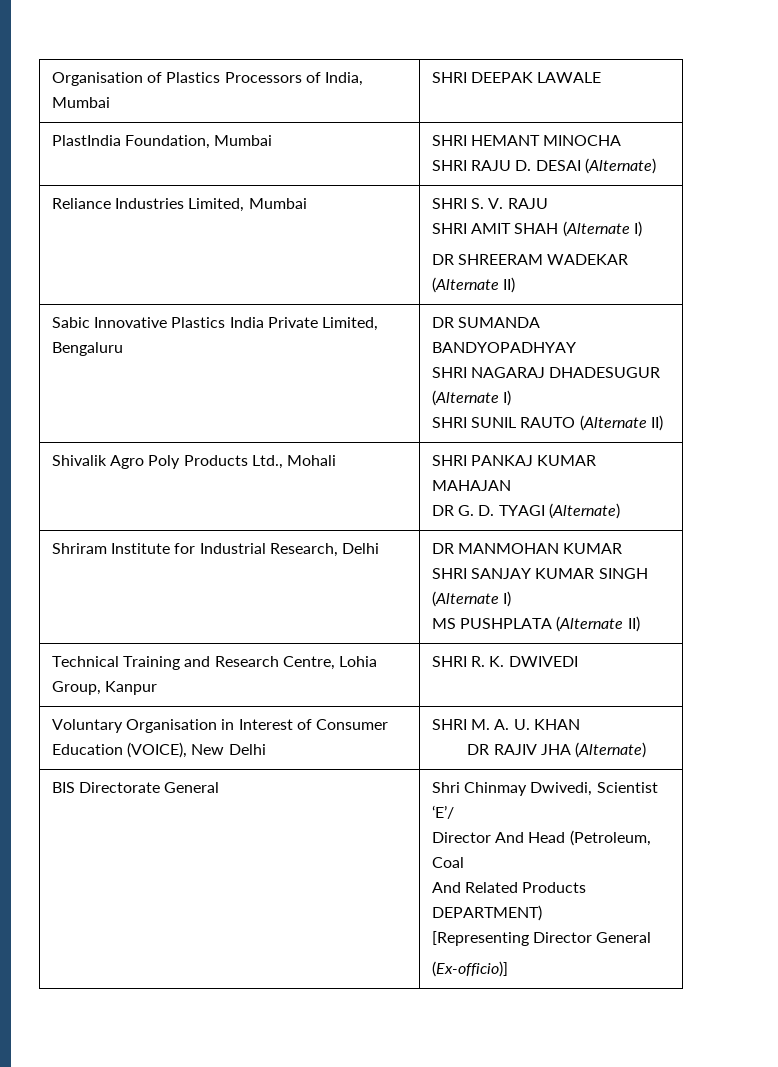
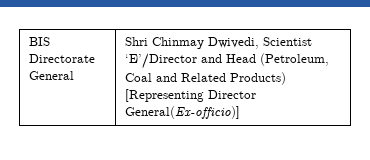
[51,72,364,86] [51,97,110,108] [431,72,602,83] [51,135,273,149] [431,135,622,146] [431,158,657,174] [51,198,307,212] [431,198,548,209] [431,221,643,237] [431,254,629,265] [431,277,516,293] [51,317,379,331] [51,342,123,356] [431,317,541,328] [431,342,576,353] [431,367,661,378] [431,390,512,406] [431,415,664,431] [51,455,337,469] [431,455,597,466] [431,480,511,491] [431,503,621,519] [51,543,380,557] [431,543,623,554] [431,568,648,579] [431,591,512,607] [431,616,640,632] [51,656,378,670] [51,681,158,695] [431,656,578,667] [51,719,389,733] [51,742,266,758] [431,719,581,730] [467,742,647,758] Organisation of Plastics Processors of India, Mumbai | SHRI DEEPAK LAWALE // PlastIndia Foundation, Mumbai | SHRI HEMANT MINOCHA // SHRI RAJU D. DESAI (Alternate) // Reliance Industries Limited, Mumbai | SHRI S. V. RAJU // SHRI AMIT SHAH (Alternate I) // DR SHREERAM WADEKAR (Alternate II) // Sabic Innovative Plastics India Private Limited, Bengaluru | DR SUMANDA BANDYOPADHYAY // SHRI NAGARAJ DHADESUGUR (Alternate I) // SHRI SUNIL RAUTO (Alternate II) // Shivalik Agro Poly Products Ltd., Mohali | SHRI PANKAJ KUMAR MAHAJAN // DR G. D. TYAGI (Alternate) // Shriram Institute for Industrial Research, Delhi | DR MANMOHAN KUMAR // SHRI SANJAY KUMAR SINGH (Alternate I) // MS PUSHPLATA (Alternate II) // Technical Training and Research Centre, Lohia Group, Kanpur | SHRI R. K. DWIVEDI // Voluntary Organisation in Interest of Consumer Education (VOICE), New Delhi | SHRI M. A. U. KHAN // DR RAJIV JHA (Alternate) // -> (28, 41) none
[431,805,454,819] [431,832,525,843] ‘E’/ // Director And -> [124,53,222,69] ‘E’/Director and
[431,882,587,893] [431,905,542,921] [431,931,652,946] [431,961,508,977] // And Related Products DEPARTMENT) // [Representing Director General // (Ex-officio)] -> [155,72,286,85] [124,89,256,102] [124,106,240,119] and Related Products) [Representing Director General(Ex-officio)]

